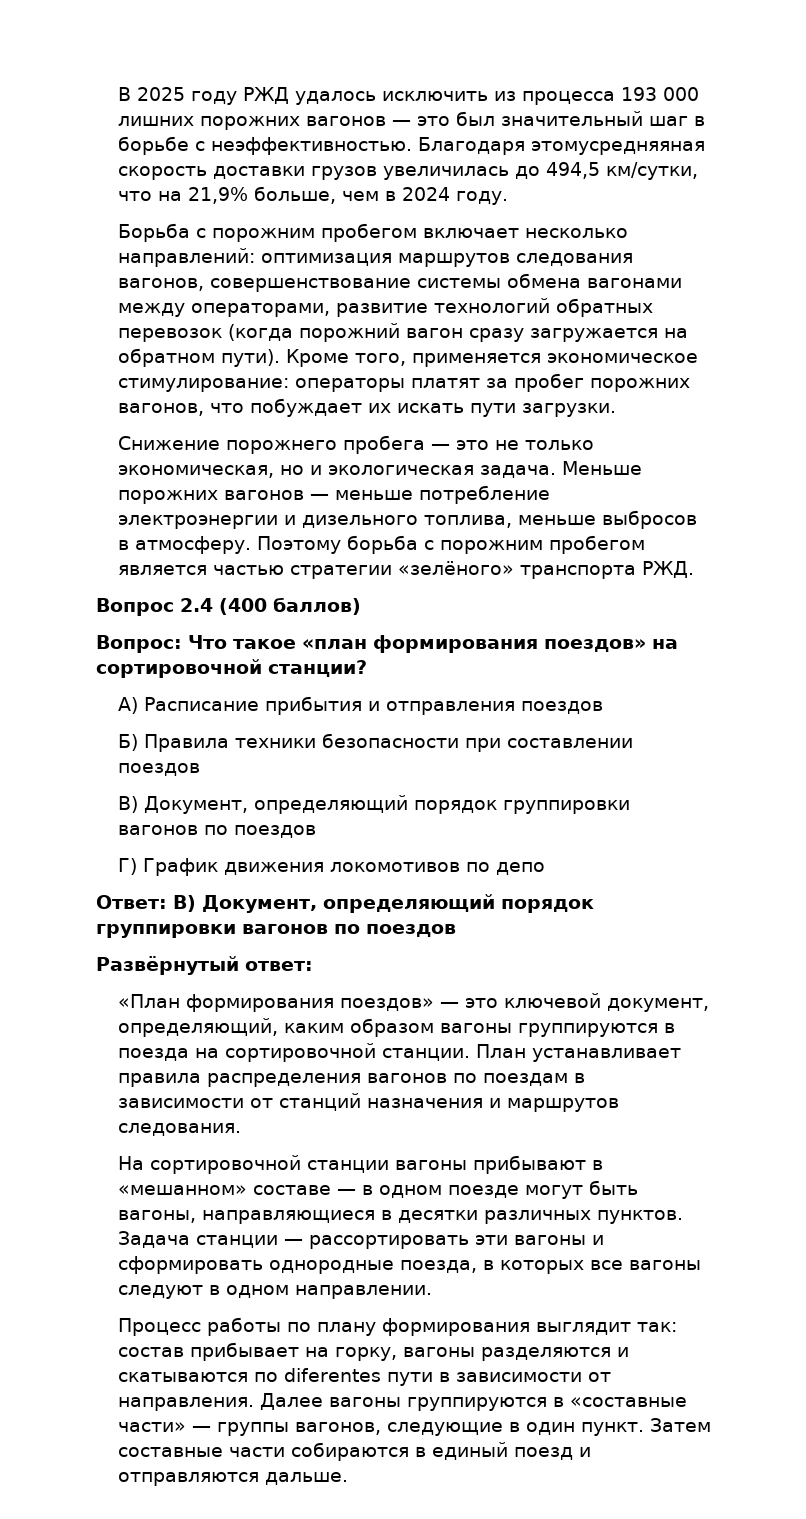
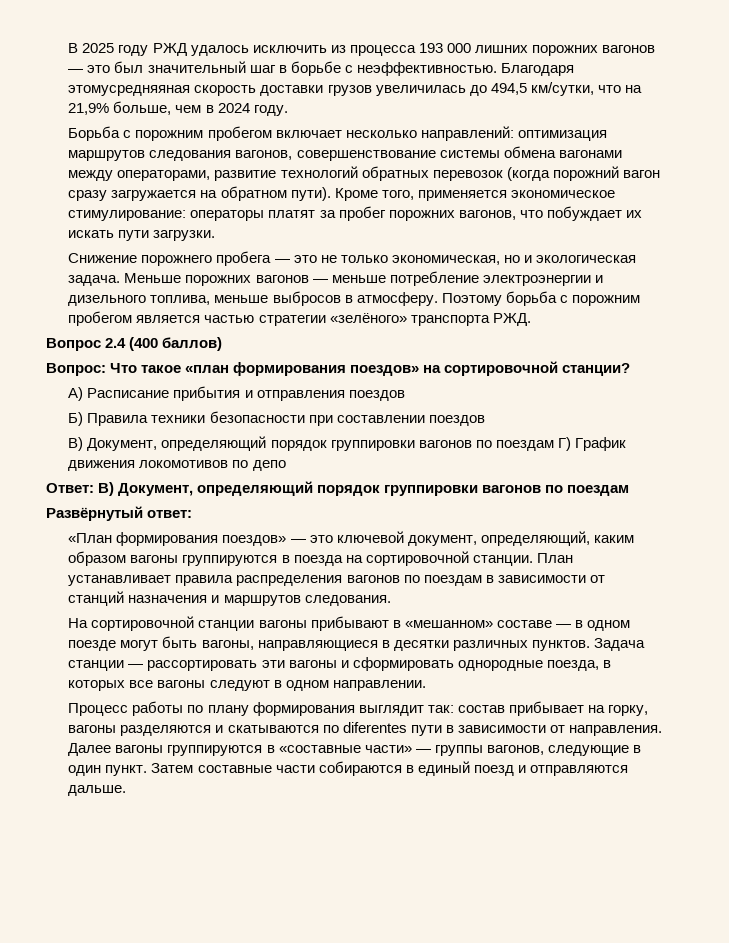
[234,825,317,838] поездов // -> [495,440,554,451] поездам
[366,924,456,937] поездов -> [567,485,630,496] поездам

